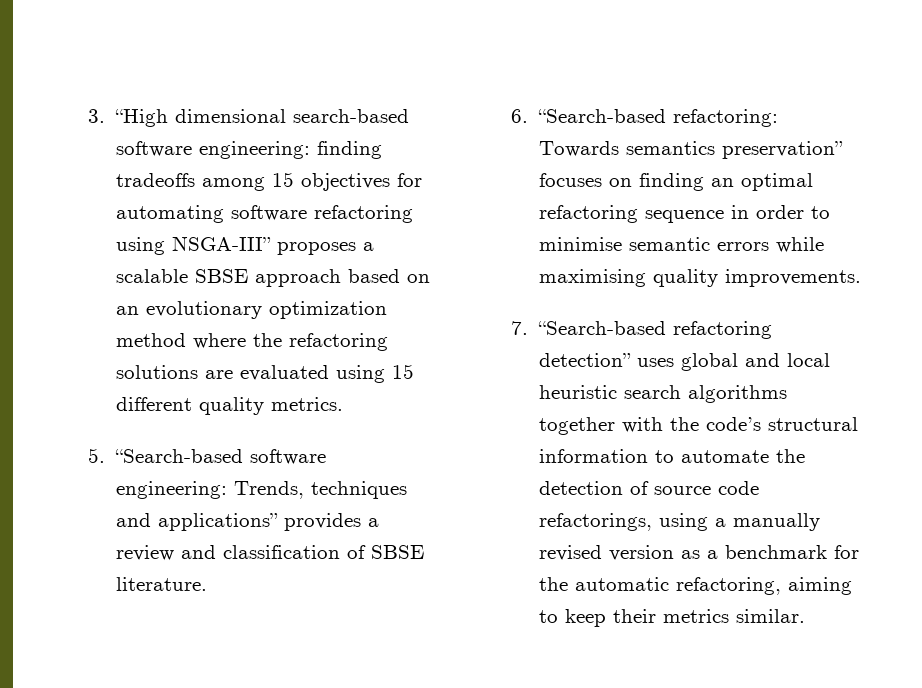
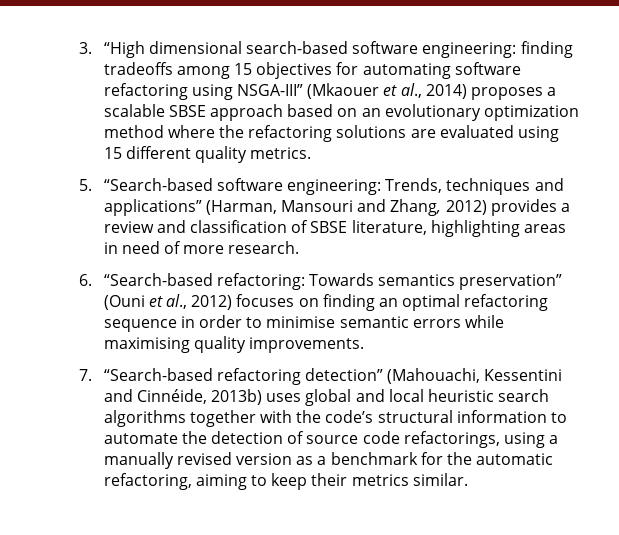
(271, 243) none -> [307,83,467,99] (Mkaouer et al., 2014)
(278, 522) none -> [205,199,487,216] (Harman, Mansouri and Zhang, 2012)
[115,577,207,591] literature. -> [351,220,567,237] [103,241,300,254] literature, highlighting areas in need of more research.
(843, 150) none -> [103,294,233,310] (Ouni et al., 2012)
(631, 360) none -> [387,368,563,384] [103,389,263,405] (Mahouachi, Kessentini and Cinnéide, 2013b)

